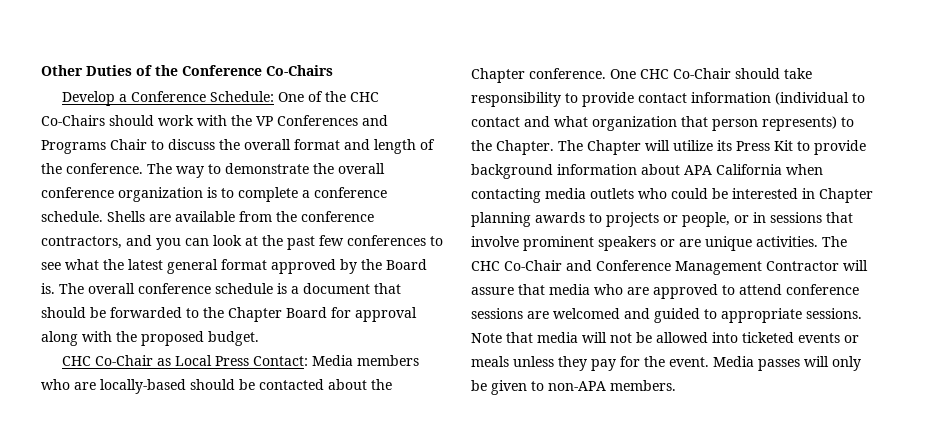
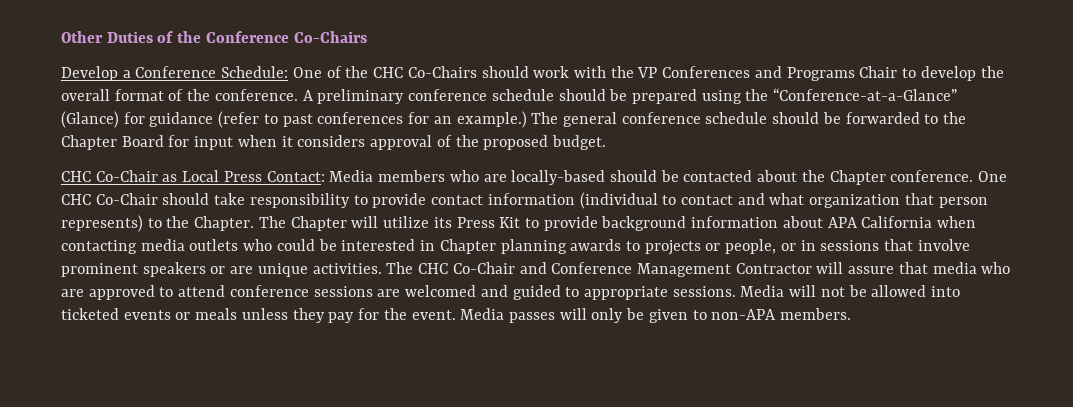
[168,139,215,150] discuss -> [920,66,976,81] develop
[344,139,416,154] and length -> (164, 95) none
[147,163,385,178] [41,187,387,202] [41,211,374,222] [41,235,443,250] [41,259,427,274] [41,283,401,294] The way to demonstrate the overall conference organization is to complete a conference schedule. Shells are available from the conference contractors, and you can look at the past few conferences to see what the latest general format approved by the Board is. The overall conference schedule is a document that -> [302,88,958,104] [61,111,768,128] A preliminary conference schedule should be prepared using the “Conference-at-a-Glance” (Glance) for guidance (refer to past conferences for an example.) The general conference schedule
[355,307,417,322] [41,331,112,346] approval along with -> [194,135,452,150] input when it considers approval of
[471,332,578,343] Note that media -> [740,285,785,297] Media

